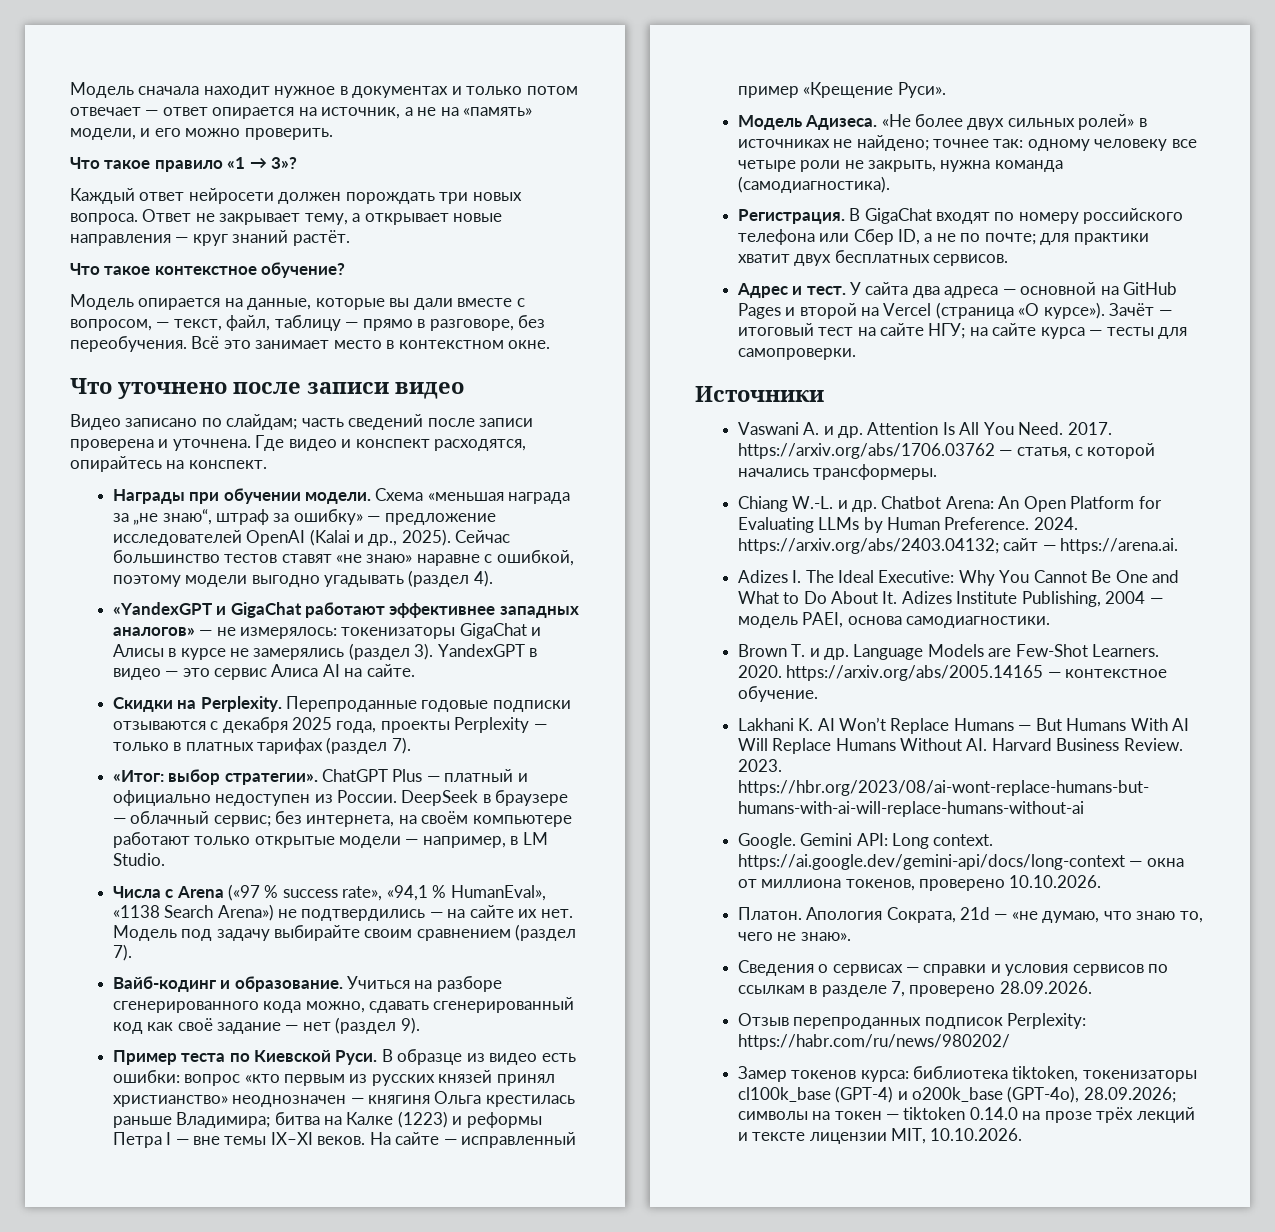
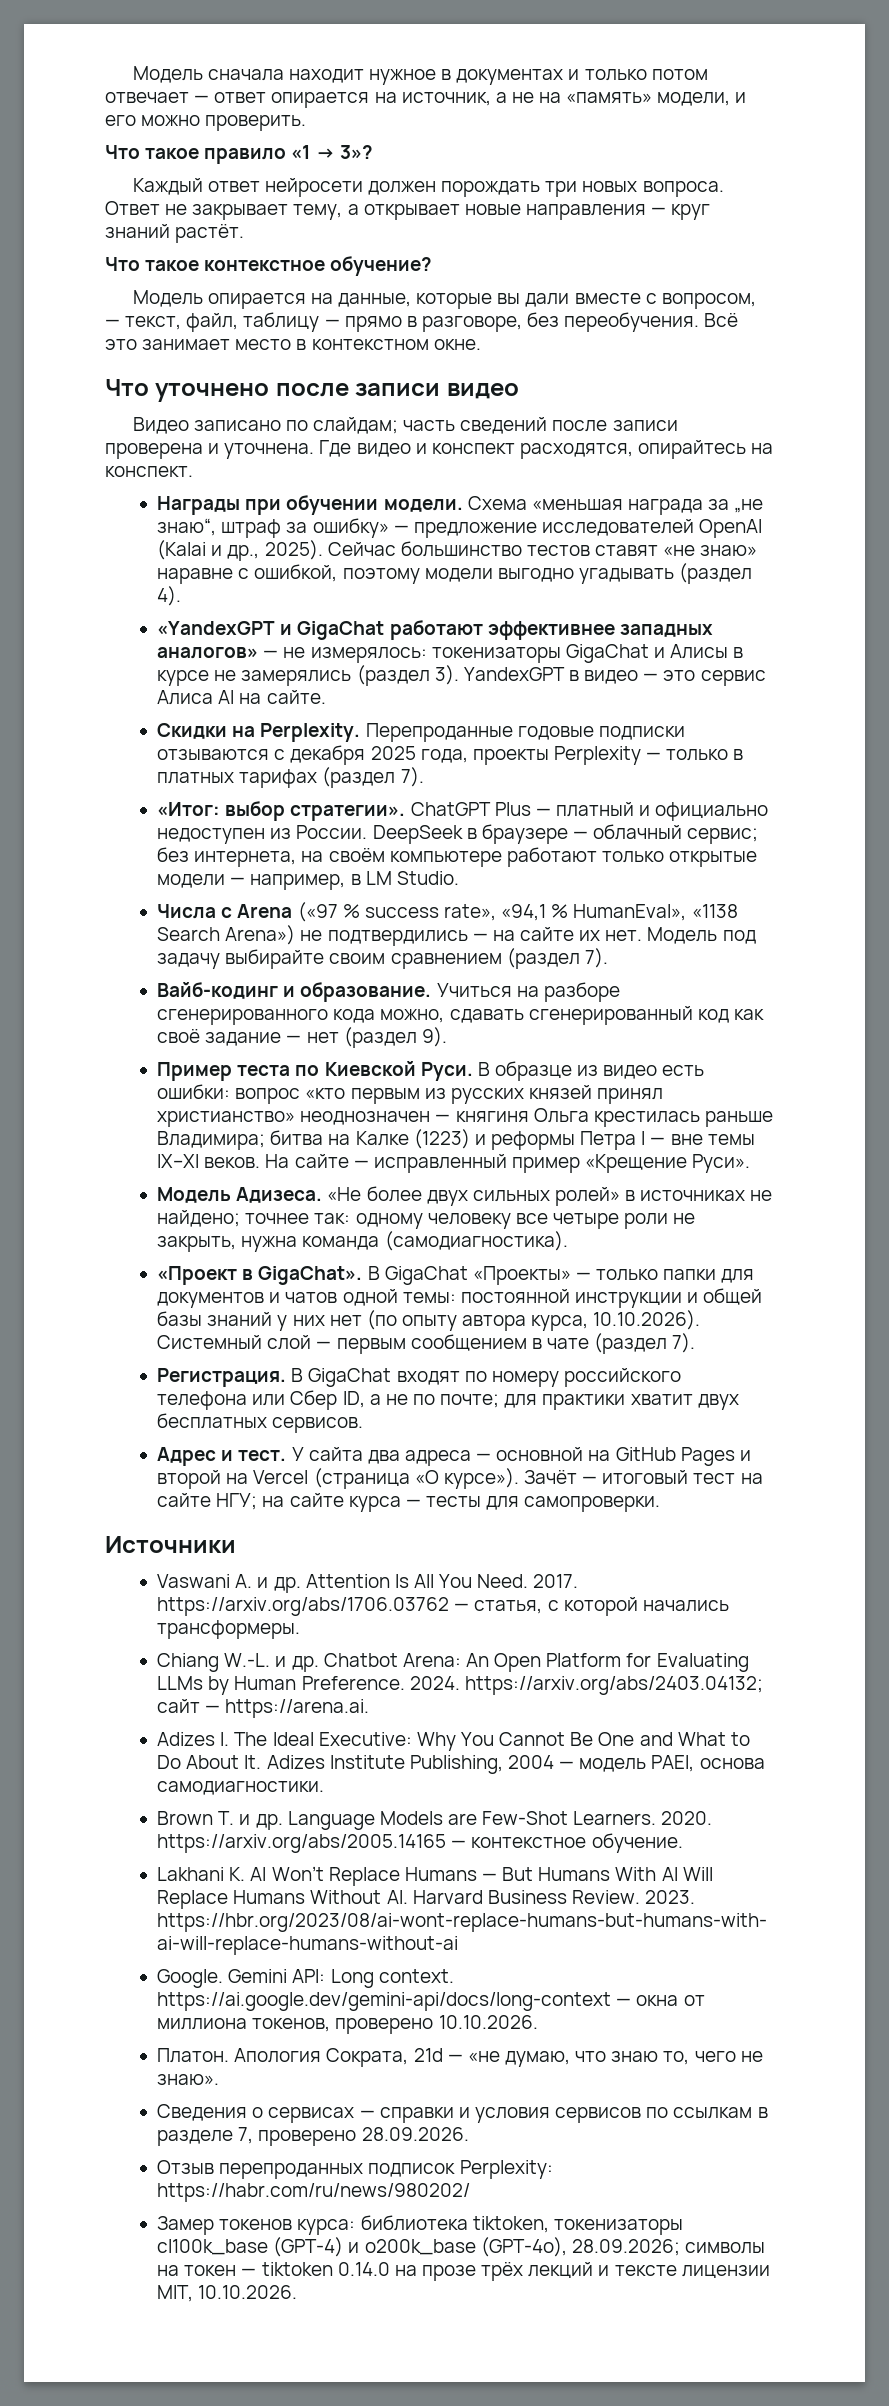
(890, 184) none -> [157,1266,755,1285] [157,1288,763,1308] [157,1310,701,1331] [157,1333,696,1354] // «Проект в GigaChat». В GigaChat «Проекты» — только папки для документов и чатов одной темы: постоянной инструкции и общей базы знаний у них нет (по опыту автора курса, 10.10.2026). Системный слой — первым сообщением в чате (раздел 7).

